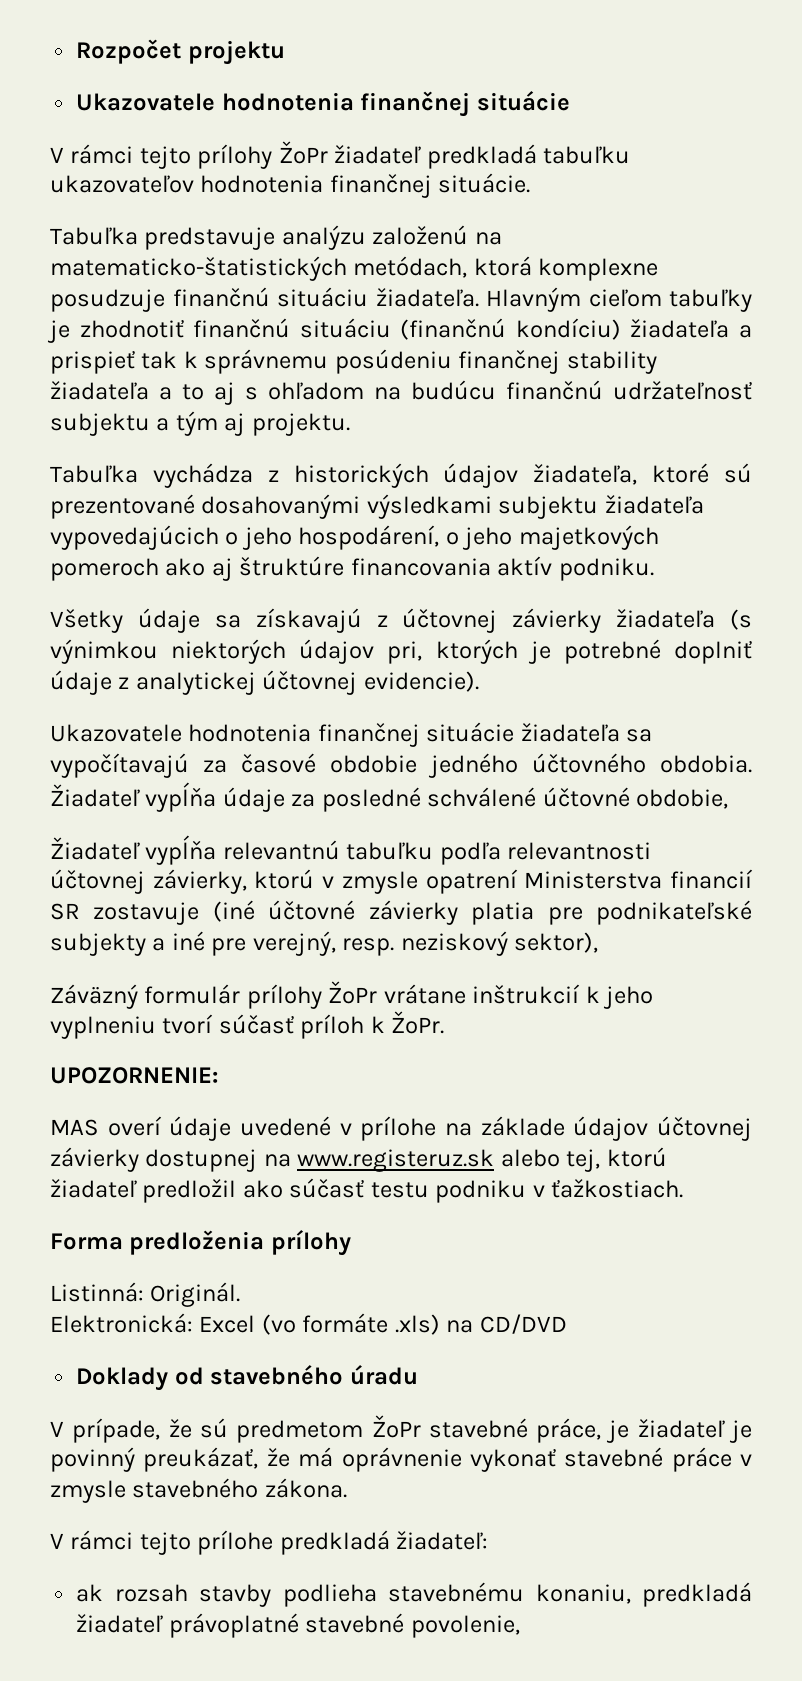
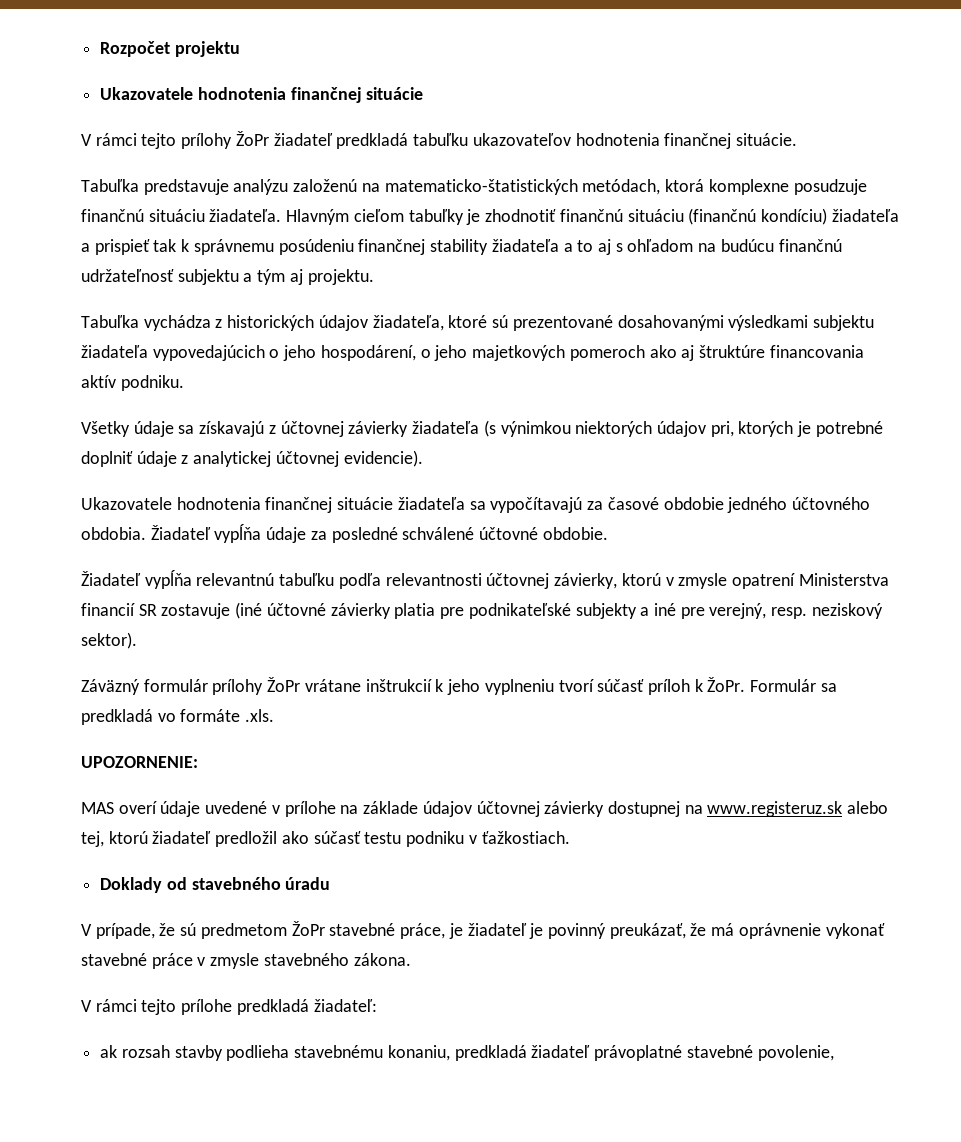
[636,789,729,809] obdobie, -> [542,527,608,540] obdobie.
[514,932,599,953] sektor), -> [81,632,137,649] sektor).
(445, 1022) none -> [750,679,837,692] [81,709,275,725] Formulár sa predkladá vo formáte .xls.
[50,1230,351,1256] [50,1282,241,1307] [50,1313,567,1335] // Forma predloženia prílohy // Listinná: Originál. // Elektronická: Excel (vo formáte .xls) na CD/DVD -> (570, 837) none

